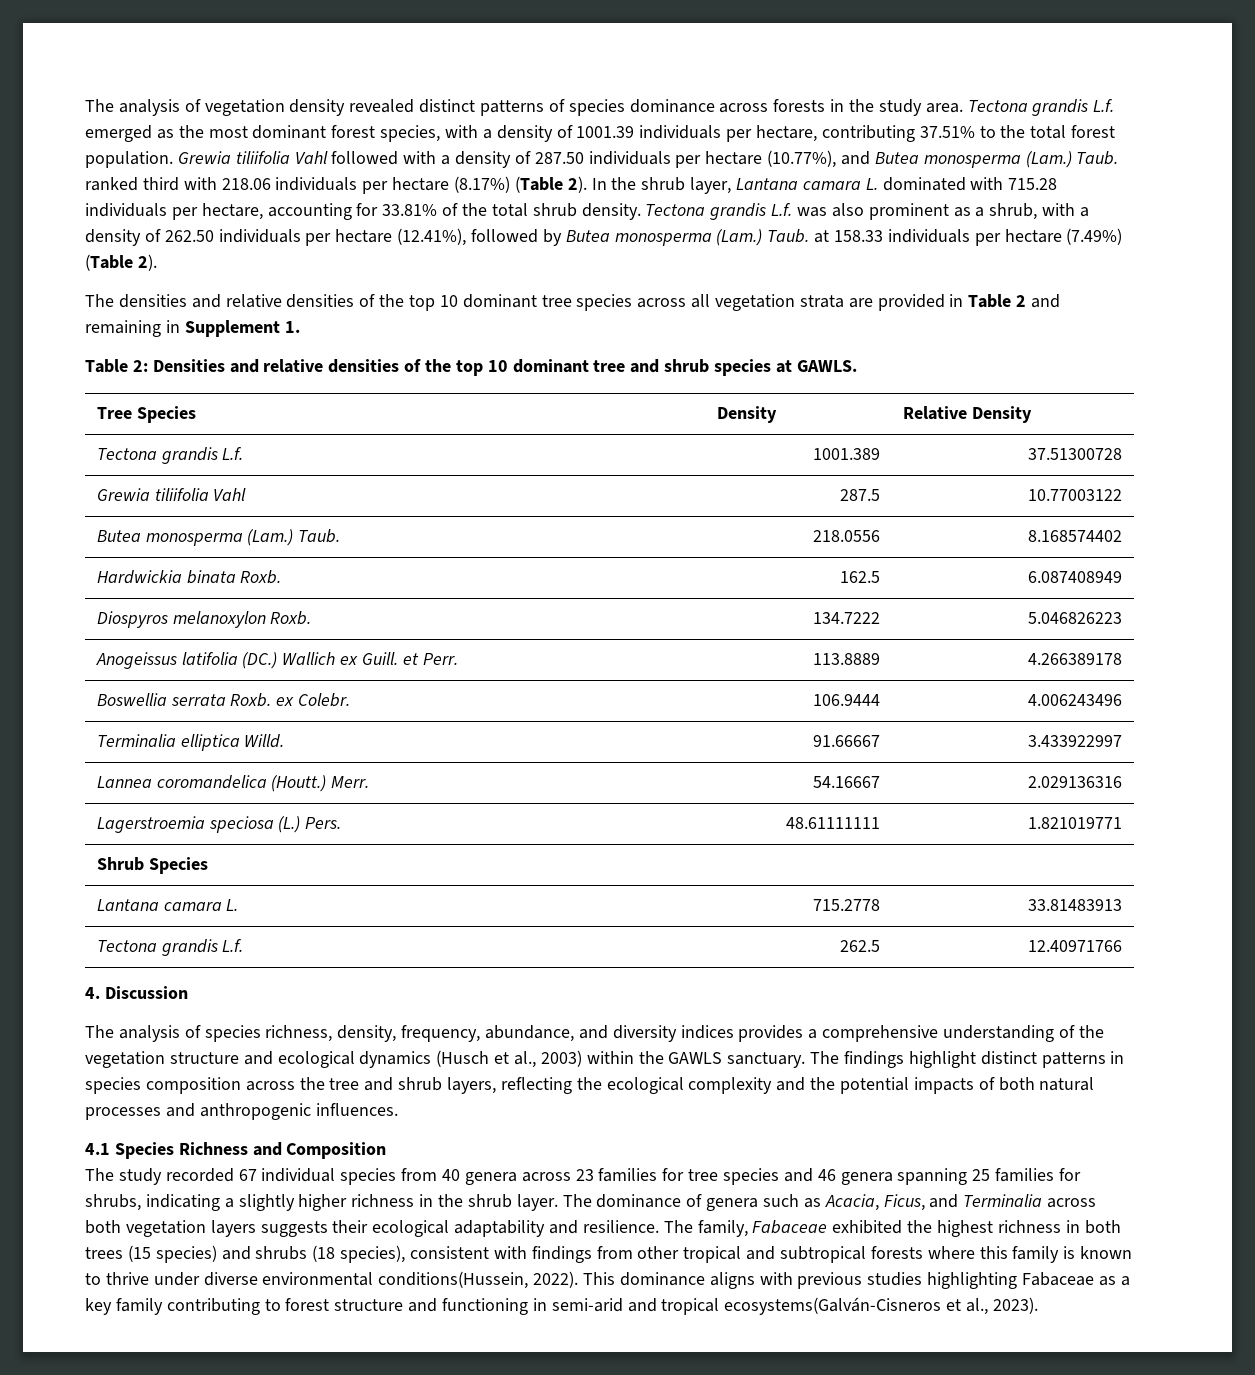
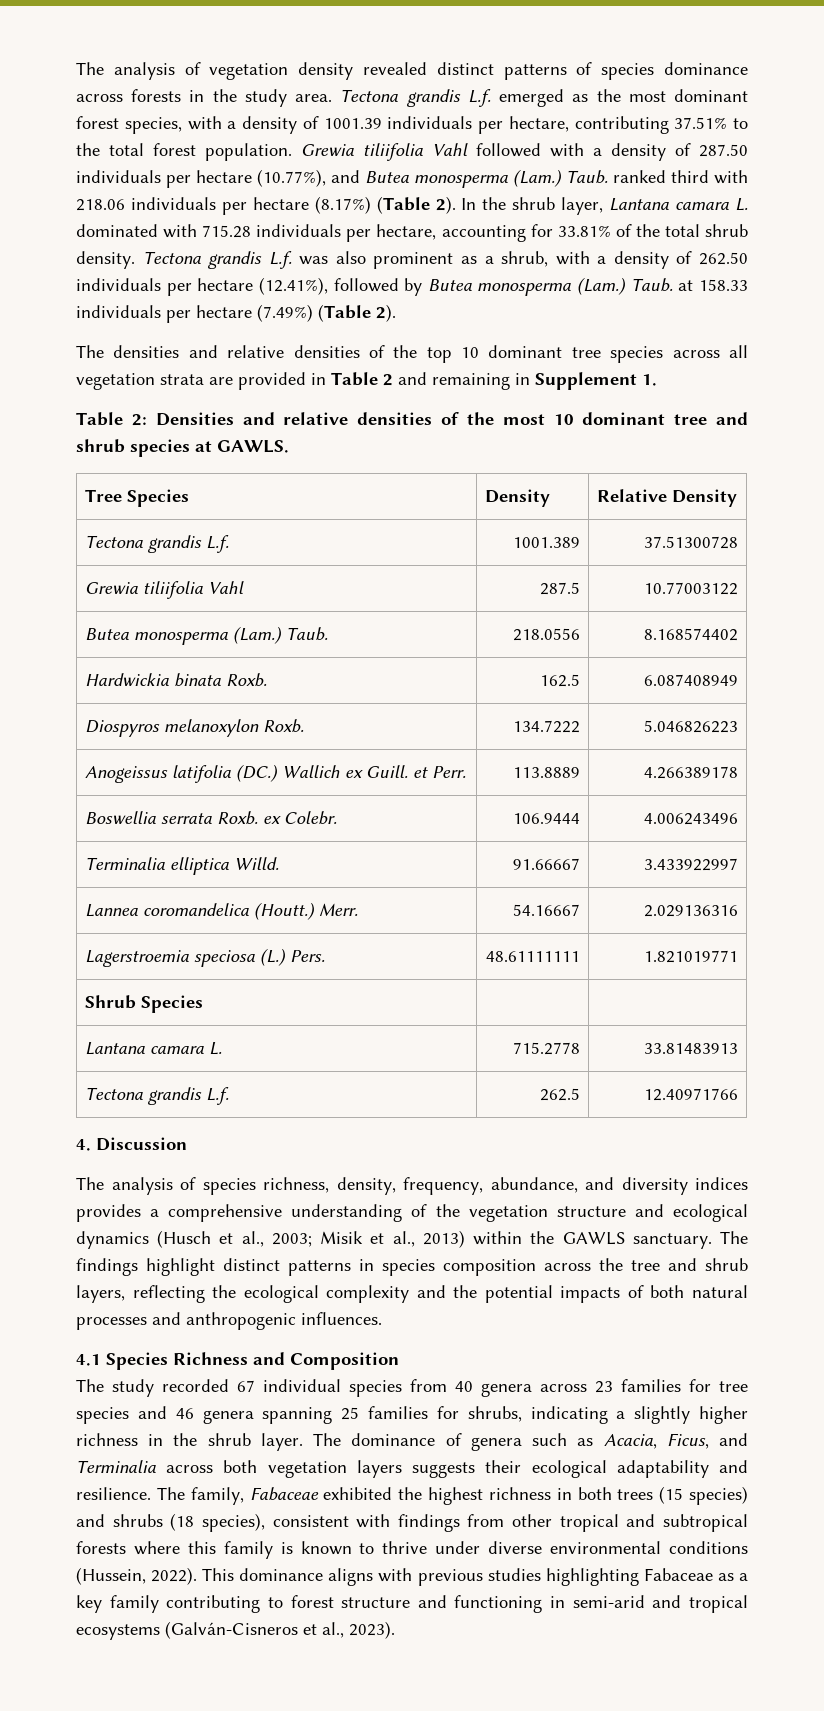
[455,360,483,376] top -> [502,414,545,425] most
[540,1050,582,1067] 2003) -> [271,1230,465,1248] 2003; Misik et al., 2013)
[378,1271,529,1289] conditions(Hussein, -> [669,1541,749,1554] [76,1567,146,1585] conditions (Hussein,
[724,1297,942,1315] ecosystems(Galván-Cisneros -> [76,1621,298,1640] ecosystems (Galván-Cisneros

